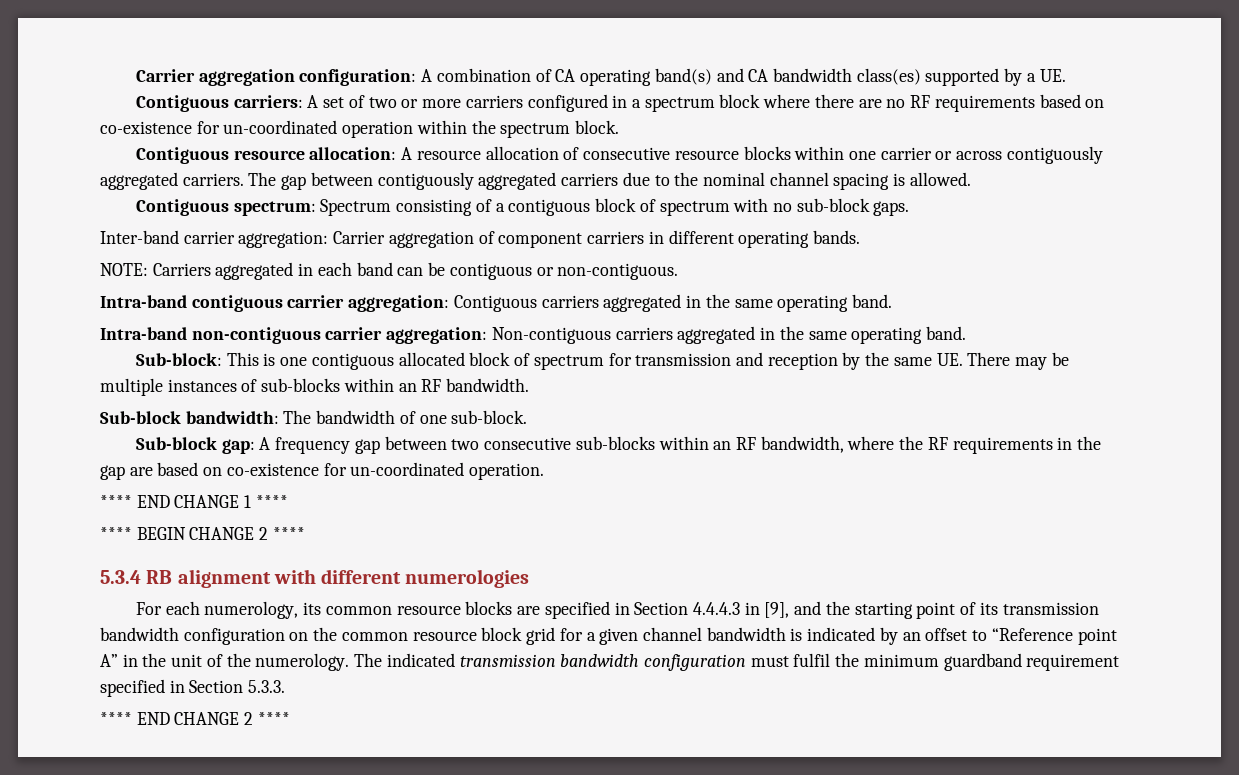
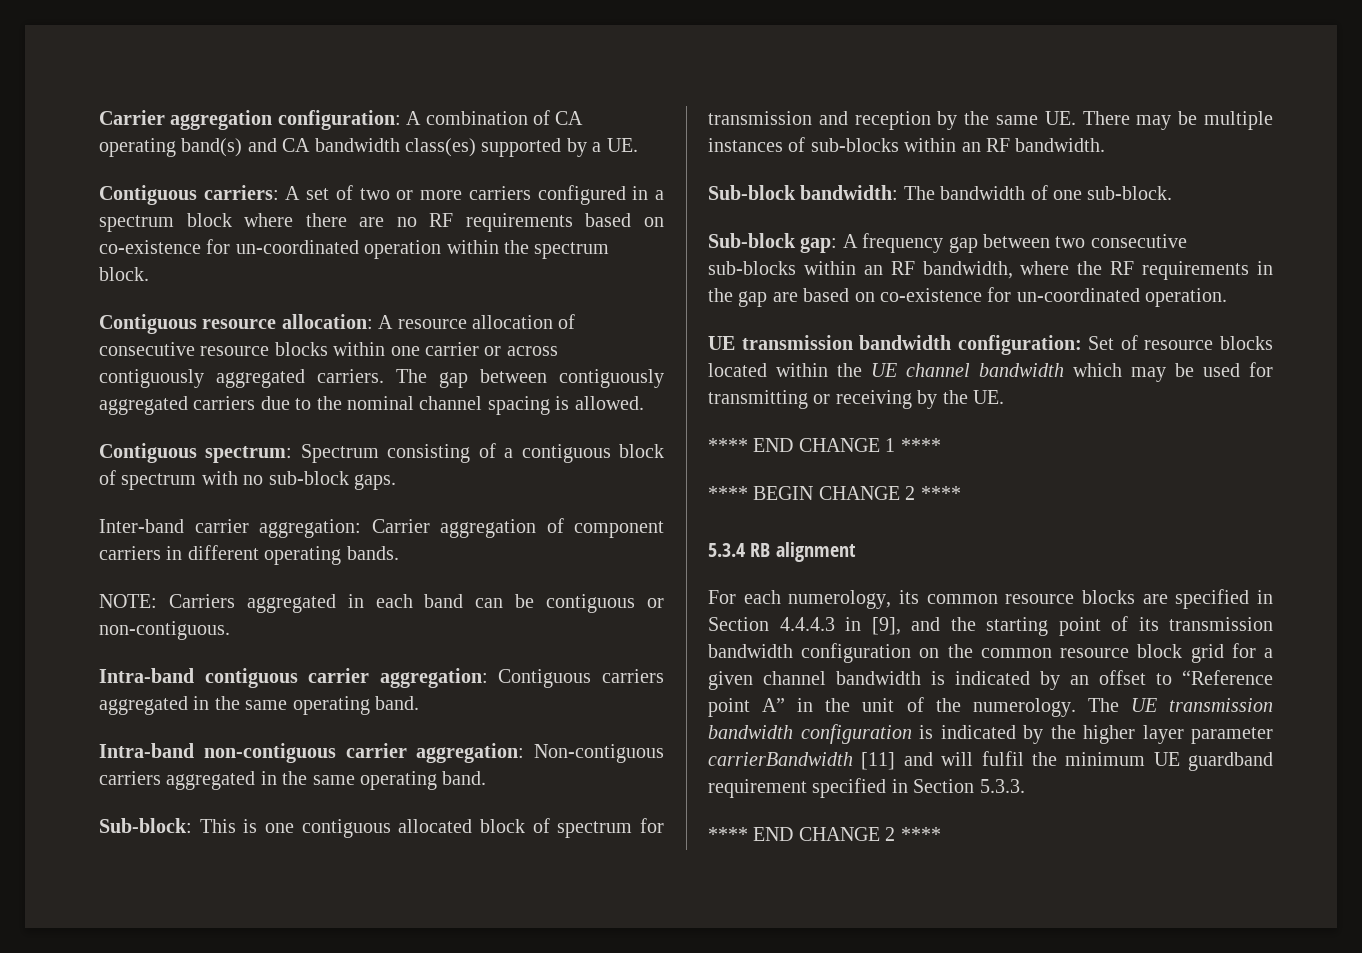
(545, 471) none -> [708,335,1273,355] [708,362,1273,382] [708,390,1004,409] // UE transmission bandwidth configuration: Set of resource blocks located within the UE channel bandwidth which may be used for transmitting or receiving by the UE.
[273,569,530,588] with different numerologies -> (856, 552) none
[386,653,789,671] indicated transmission bandwidth configuration must -> [1130,698,1273,712] [708,724,1273,744] [708,752,974,770] UE transmission bandwidth configuration is indicated by the higher layer parameter carrierBandwidth [11] and will
(939, 660) none -> [1153,752,1180,766] UE

